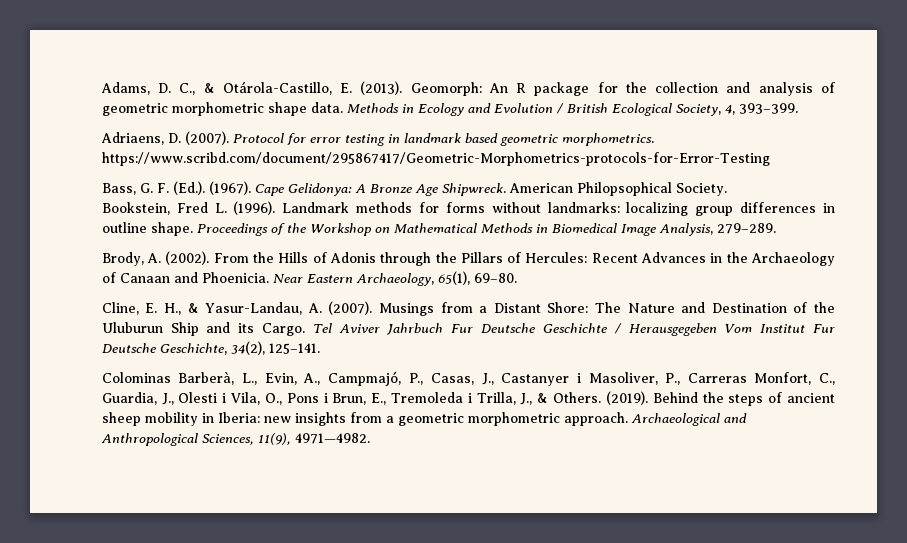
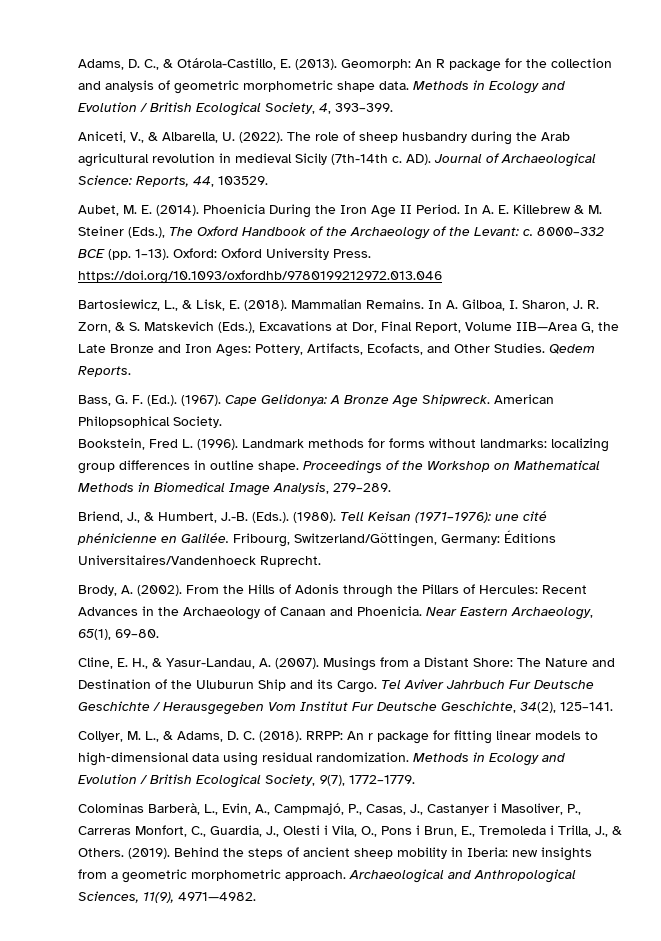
[100,131,654,146] [101,152,770,166] Adriaens, D. (2007). Protocol for error testing in landmark based geometric morphometrics. https://www.scribd.com/document/295867417/Geometric-Morphometrics-protocols-for-Error-Testing -> [78,131,571,145] [78,153,597,167] [78,175,269,187] [78,204,603,218] [78,226,605,240] [78,248,372,260] [78,270,443,284] [78,299,600,311] [78,321,620,333] [78,343,596,357] [78,366,132,377] Aniceti, V., & Albarella, U. (2022). The role of sheep husbandry during the Arab agricultural revolution in medieval Sicily (7th-14th c. AD). Journal of Archaeological Science: Reports, 44, 103529. // Aubet, M. E. (2014). Phoenicia During the Iron Age II Period. In A. E. Killebrew & M. Steiner (Eds.), The Oxford Handbook of the Archaeology of the Levant: c. 8000–332 BCE (pp. 1–13). Oxford: Oxford University Press. https://doi.org/10.1093/oxfordhb/9780199212972.013.046 // Bartosiewicz, L., & Lisk, E. (2018). Mammalian Remains. In A. Gilboa, I. Sharon, J. R. Zorn, & S. Matskevich (Eds.), Excavations at Dor, Final Report, Volume IIB—Area G, the Late Bronze and Iron Ages: Pottery, Artifacts, Ecofacts, and Other Studies. Qedem Reports.
(776, 228) none -> [78,511,548,523] [77,530,557,547] [78,555,322,567] // Briend, J., & Humbert, J.-B. (Eds.). (1980). Tell Keisan (1971–1976): une cité phénicienne en Galilée. Fribourg, Switzerland/Göttingen, Germany: Éditions Universitaires/Vandenhoeck Ruprecht.
(320, 348) none -> [78,730,599,744] [78,752,566,766] [78,774,416,788] // Collyer, M. L., & Adams, D. C. (2018). RRPP: An r package for fitting linear models to high‐dimensional data using residual randomization. Methods in Ecology and Evolution / British Ecological Society, 9(7), 1772–1779.

